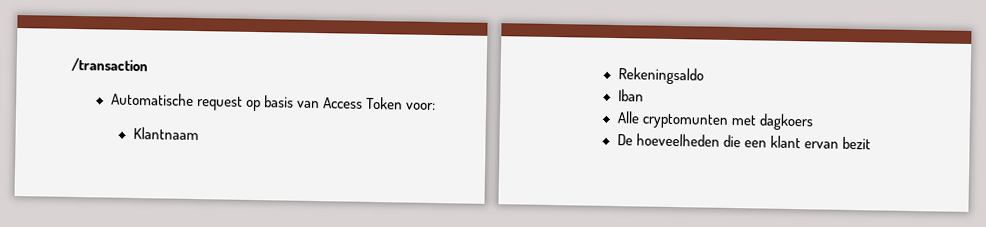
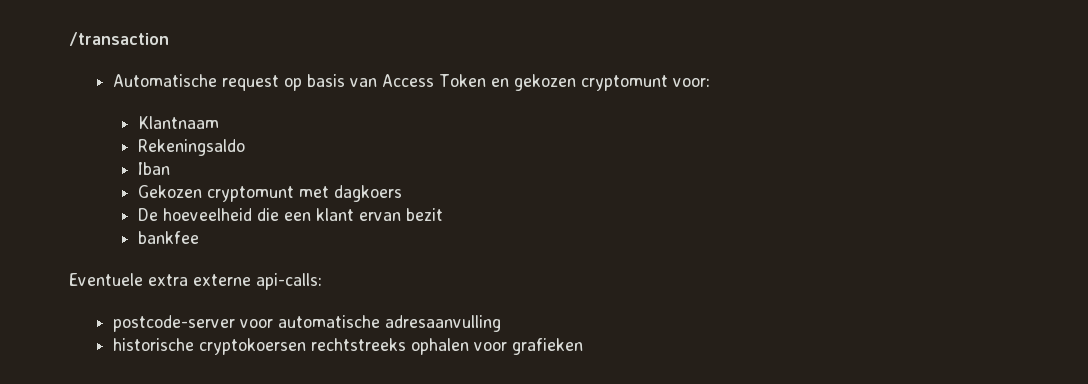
(403, 103) none -> [490,74,668,91] en gekozen cryptomunt
[616,111,729,129] Alle cryptomunten -> [137,185,294,202] Gekozen cryptomunt
[635,133,720,147] hoeveelheden -> [162,208,252,221] hoeveelheid
(871, 143) none -> [137,231,199,244] [69,273,322,290] [113,315,502,332] [113,338,584,355] // bankfee // Eventuele extra externe api-calls: // postcode-server voor automatische adresaanvulling // historische cryptokoersen rechtstreeks ophalen voor grafieken

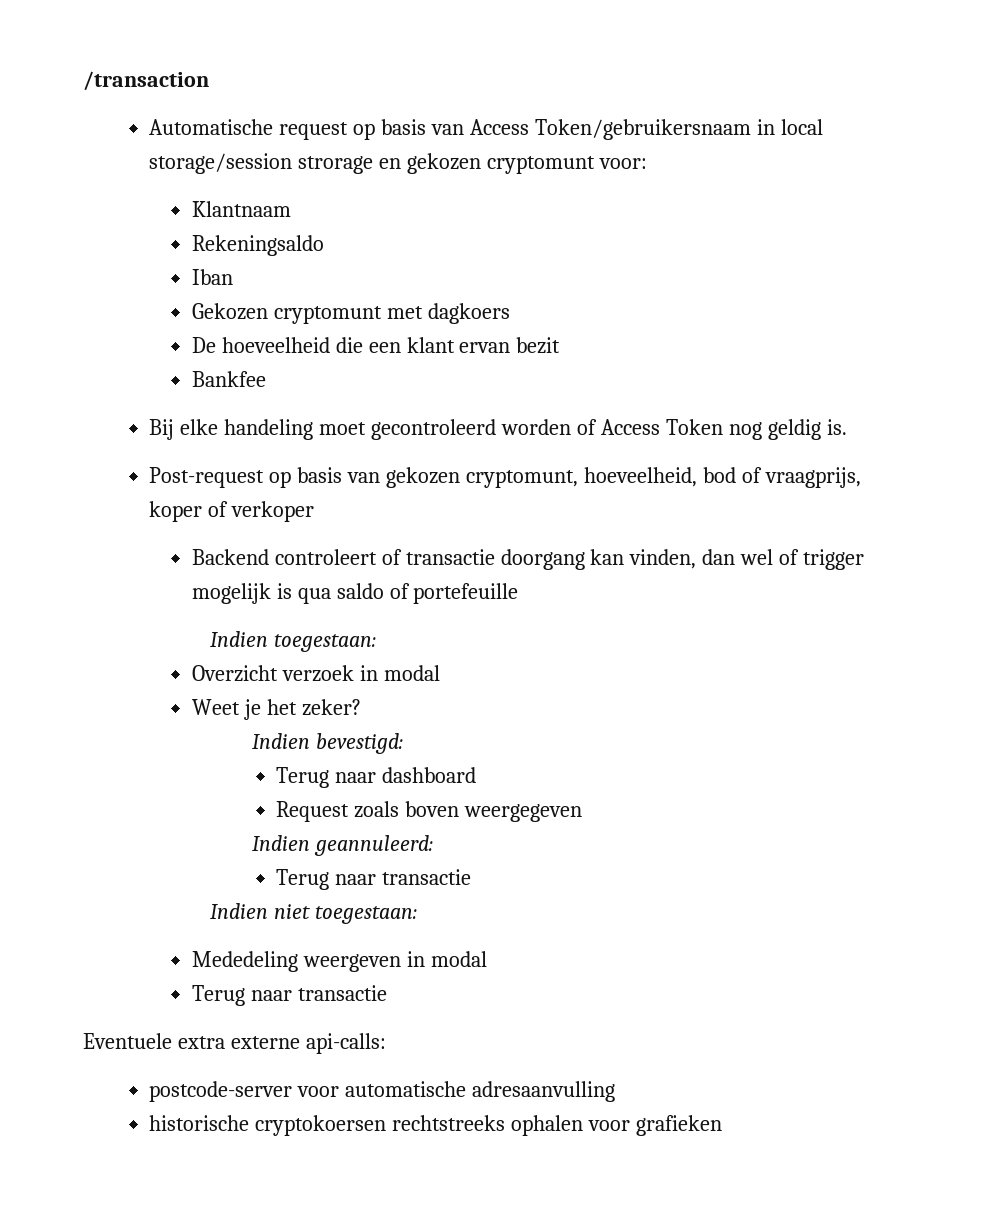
[439,74,487,87] Token -> [535,119,823,140] [149,153,374,174] Token/gebruikersnaam in local storage/session strorage
[137,231,199,244] bankfee -> [191,371,266,387] [149,419,847,440] [149,467,861,488] [149,501,315,522] [191,549,865,570] [191,583,519,604] [209,631,376,652] [191,665,440,682] [191,699,361,720] [252,733,404,754] [276,767,477,788] [276,801,583,822] [252,835,434,856] [276,869,472,890] [209,903,417,924] [191,951,487,972] [191,985,387,1006] Bankfee // Bij elke handeling moet gecontroleerd worden of Access Token nog geldig is. // Post-request op basis van gekozen cryptomunt, hoeveelheid, bod of vraagprijs, koper of verkoper // Backend controleert of transactie doorgang kan vinden, dan wel of trigger mogelijk is qua saldo of portefeuille // Indien toegestaan: // Overzicht verzoek in modal // Weet je het zeker? // Indien bevestigd: // Terug naar dashboard // Request zoals boven weergegeven // Indien geannuleerd: // Terug naar transactie // Indien niet toegestaan: // Mededeling weergeven in modal // Terug naar transactie

